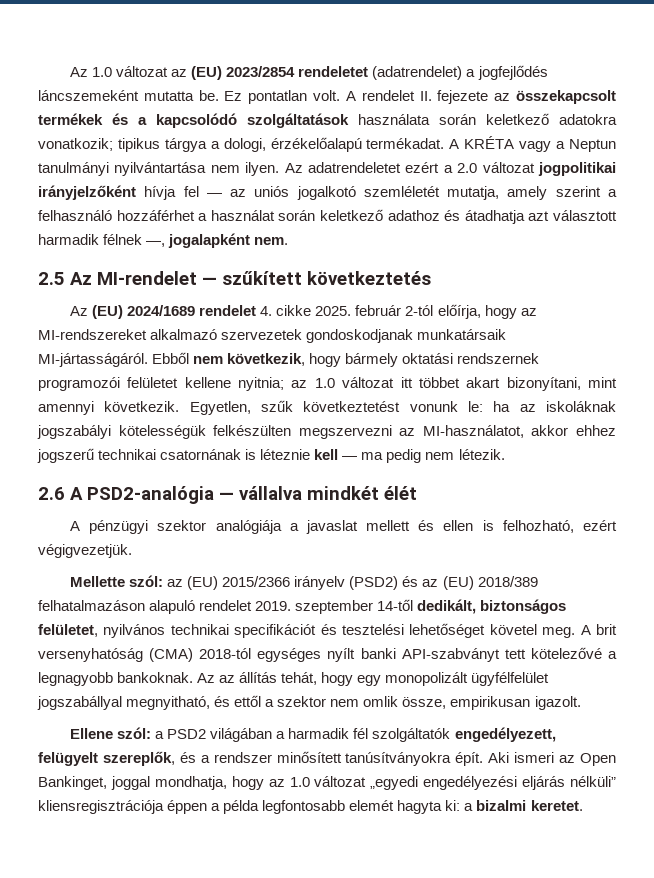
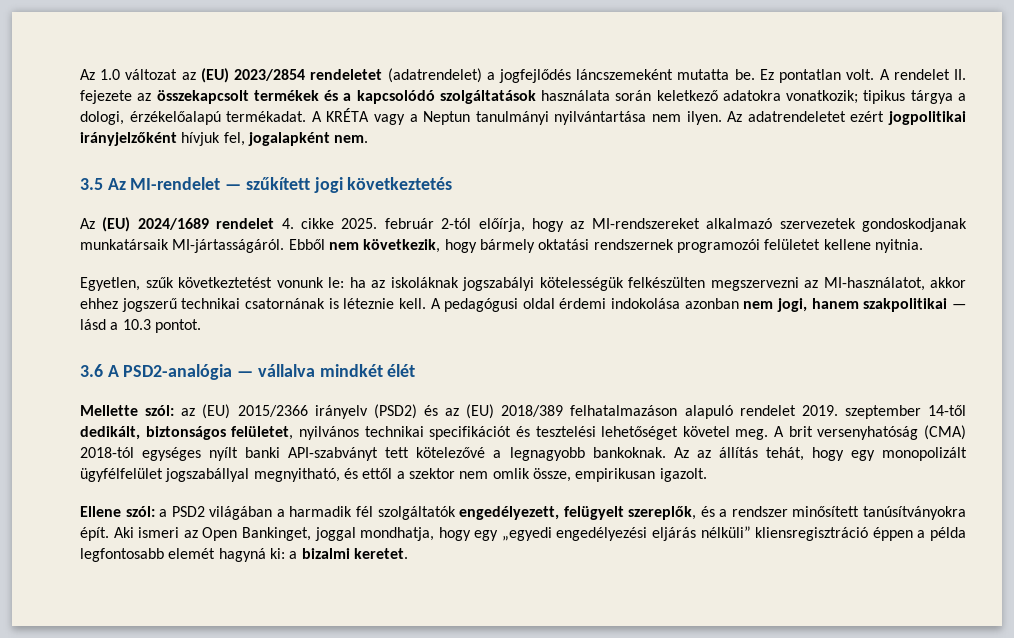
[443,162,616,176] [38,185,617,200] [38,209,618,224] [38,234,166,247] a 2.0 változat jogpolitikai irányjelzőként hívja fel — az uniós jogalkotó szemléletét mutatja, amely szerint a felhasználó hozzáférhet a használat során keletkező adathoz és átadhatja azt választott harmadik félnek —, -> [888,111,967,125] [80,132,245,146] jogpolitikai irányjelzőként hívjuk fel,
[38,272,65,285] 2.5 -> [80,178,103,190] 3.5
(302, 278) none -> [313,177,343,193] jogi
[238,377,618,391] [38,401,180,415] nyitnia; az 1.0 változat itt többet akart bizonyítani, mint amennyi következik. -> [874,239,923,253] nyitnia. //
[314,449,505,463] [38,487,65,500] kell — ma pedig nem létezik. // 2.6 -> [398,298,966,312] [80,319,201,333] [80,364,103,377] kell. A pedagógusi oldal érdemi indokolása azonban nem jogi, hanem szakpolitikai — lásd a 10.3 pontot. // 3.6
[70,520,618,534] [38,544,132,558] // A pénzügyi szektor analógiája a javaslat mellett és ellen is felhozható, ezért végigvezetjük. -> (416, 370) none
[268,776,367,787] az 1.0 változat -> [474,530,499,541] egy
[38,800,164,814] kliensregisztrációja -> [755,527,869,541] kliensregisztráció
[397,800,443,814] hagyta -> [218,548,266,562] hagyná

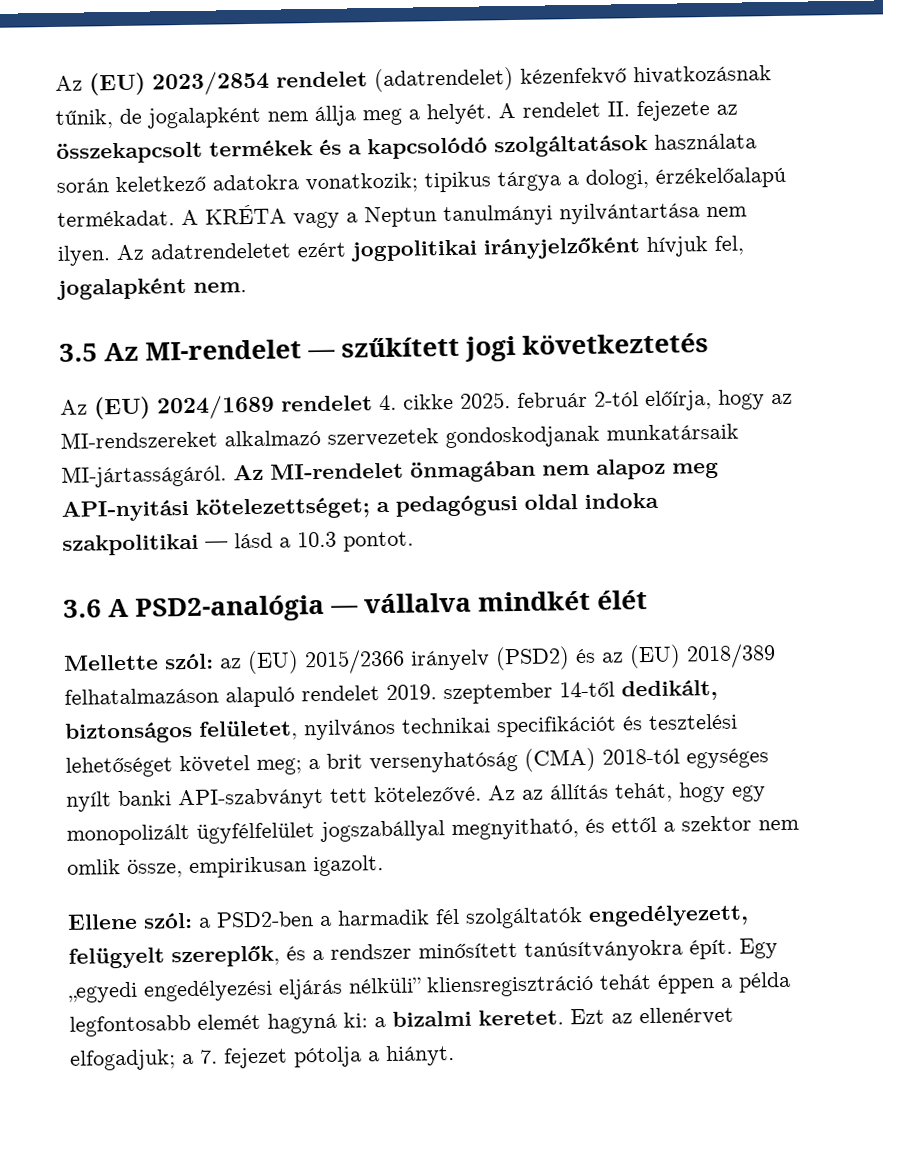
[80,68,875,83] Az 1.0 változat az (EU) 2023/2854 rendeletet (adatrendelet) a jogfejlődés láncszemeként mutatta be. Ez pontatlan volt. -> [55,65,772,96] [55,103,492,129] Az (EU) 2023/2854 rendelet (adatrendelet) kézenfekvő hivatkozásnak tűnik, de jogalapként nem állja meg a helyét.
[288,239,923,253] [80,277,966,291] [80,298,859,312] Ebből nem következik, hogy bármely oktatási rendszernek programozói felületet kellene nyitnia. // Egyetlen, szűk következtetést vonunk le: ha az iskoláknak jogszabályi kötelességük felkészülten megszervezni az MI-használatot, akkor ehhez jogszerű technikai csatornának is léteznie kell. A pedagógusi oldal érdemi indokolása azonban nem jogi, hanem -> [233,458,719,483] [61,492,659,522] Az MI-rendelet önmagában nem alapoz meg API-nyitási kötelezettséget; a pedagógusi oldal indoka
[735,426,785,440] meg. A -> [256,758,320,775] meg; a
[416,447,666,461] kötelezővé a legnagyobb bankoknak. -> [374,785,482,805] kötelezővé.
[171,506,273,520] PSD2 világában -> [216,911,314,928] PSD2-ben
[113,527,499,541] Aki ismeri az Open Bankinget, joggal mondhatja, hogy egy -> [739,938,778,959] Egy
(869, 534) none -> [599,974,652,990] tehát
(408, 553) none -> [570,1006,734,1026] [69,1045,455,1071] Ezt az ellenérvet elfogadjuk; a 7. fejezet pótolja a hiányt.

